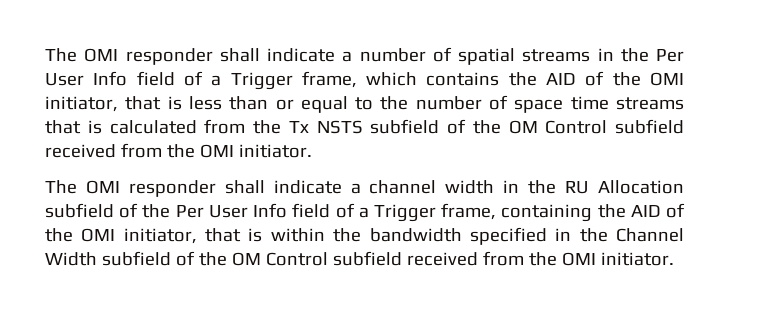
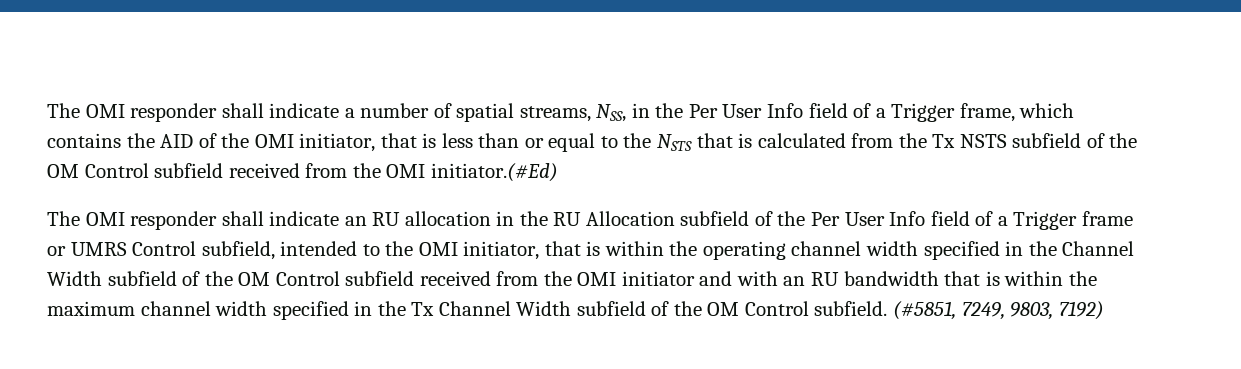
[522,49,591,62] streams -> [519,104,627,122] streams, NSS,
[415,95,684,113] number of space time streams -> [657,134,693,151] NSTS
[238,144,312,158] [45,180,495,197] initiator. // The OMI responder shall indicate a channel width -> [430,163,558,182] [47,211,491,230] initiator.(#Ed) // The OMI responder shall indicate an RU allocation
[441,203,685,222] frame, containing the AID of -> [1081,211,1133,226] [47,241,380,260] frame or UMRS Control subfield, intended to
[369,228,462,242] bandwidth -> [702,241,919,260] operating channel width
[600,252,674,266] initiator. -> [621,271,1097,286] [47,301,1104,320] initiator and with an RU bandwidth that is within the maximum channel width specified in the Tx Channel Width subfield of the OM Control subfield. (#5851, 7249, 9803, 7192)

